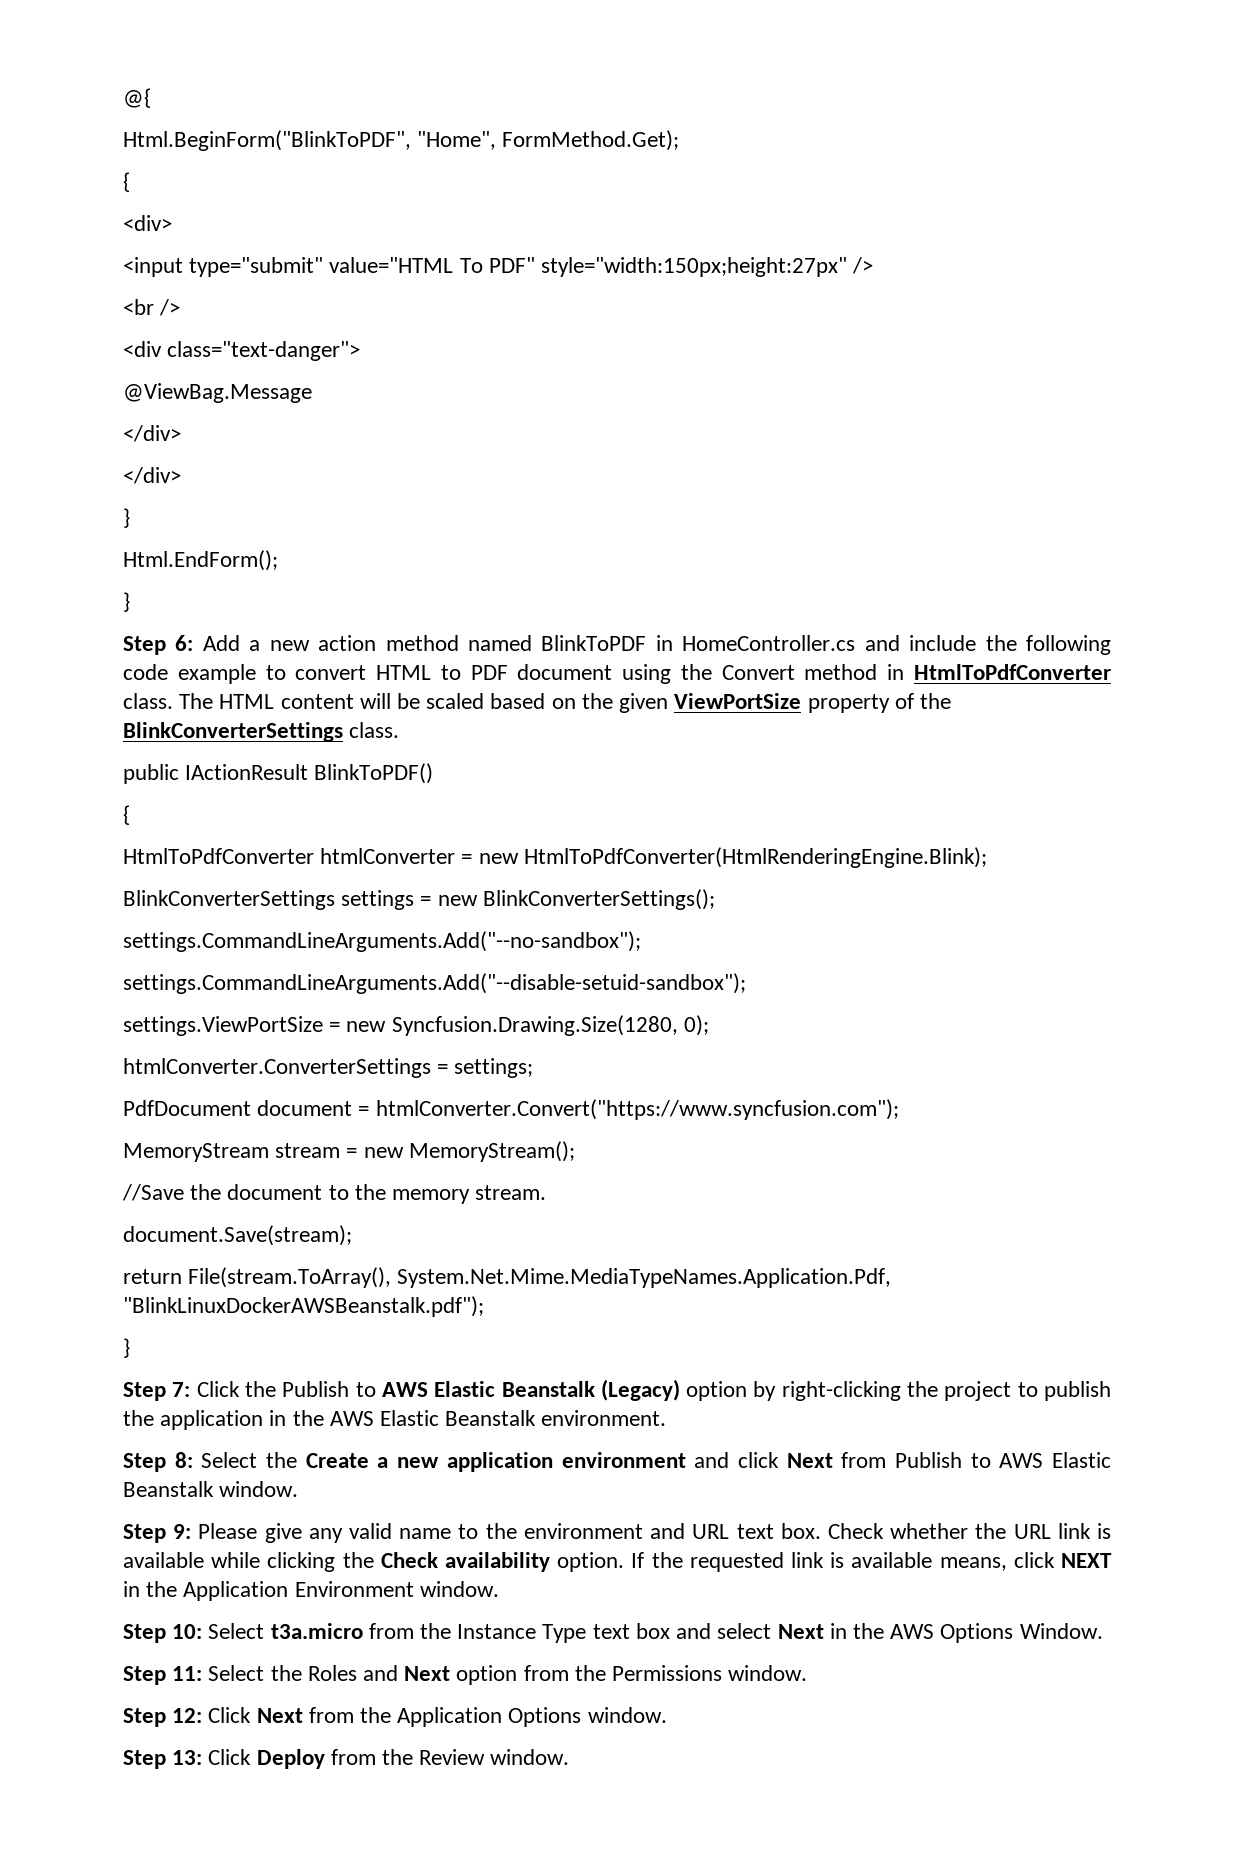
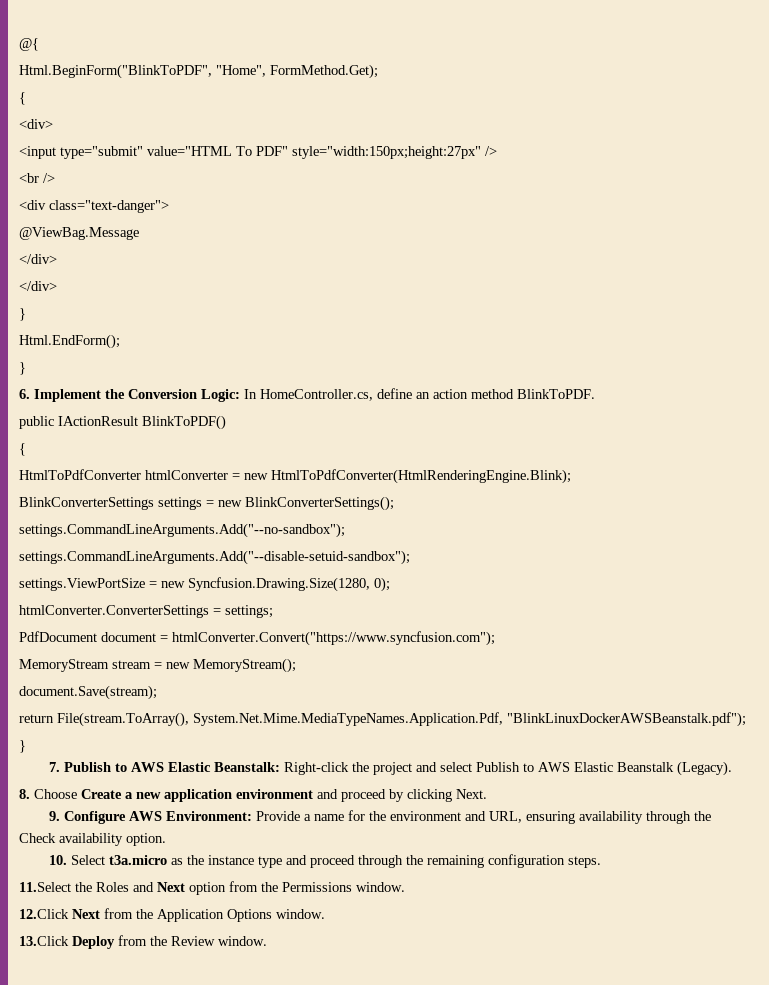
[123,635,1111,655] [123,664,1111,684] [123,693,951,713] [123,722,400,742] Step 6: Add a new action method named BlinkToPDF in HomeController.cs and include the following code example to convert HTML to PDF document using the Convert method in HtmlToPdfConverter class. The HTML content will be scaled based on the given ViewPortSize property of the BlinkConverterSettings class. -> [19,388,595,402] 6. Implement the Conversion Logic: In HomeController.cs, define an action method BlinkToPDF.
[122,1184,547,1204] // //Save the document to the memory stream. -> (296, 665) none
[123,1379,1111,1401] [123,1410,667,1430] [123,1452,298,1472] Step 7: Click the Publish to AWS Elastic Beanstalk (Legacy) option by right-clicking the project to publish the application in the AWS Elastic Beanstalk environment. // Step 8: Select the -> [49,761,733,776] [19,789,77,799] 7. Publish to AWS Elastic Beanstalk: Right-click the project and select Publish to AWS Elastic Beanstalk (Legacy). // 8. Choose
[737,1452,1111,1468] [123,1481,299,1497] [123,1523,1111,1543] [123,1552,1113,1572] [123,1581,499,1601] [123,1623,1103,1643] [123,1665,265,1685] click Next from Publish to AWS Elastic Beanstalk window. // Step 9: Please give any valid name to the environment and URL text box. Check whether the URL link is available while clicking the Check availability option. If the requested link is available means, click NEXT in the Application Environment window. // Step 10: Select t3a.micro from the Instance Type text box and select Next in the AWS Options Window. // Step 11: Select -> [341,789,487,802] [49,810,712,824] [19,833,166,846] [49,854,602,868] [19,882,71,892] proceed by clicking Next. // 9. Configure AWS Environment: Provide a name for the environment and URL, ensuring availability through the Check availability option. // 10. Select t3a.micro as the instance type and proceed through the remaining configuration steps. // 11.Select
[123,1707,252,1727] Step 12: Click -> [19,909,69,919] 12.Click
[123,1749,252,1769] Step 13: Click -> [19,936,69,946] 13.Click

